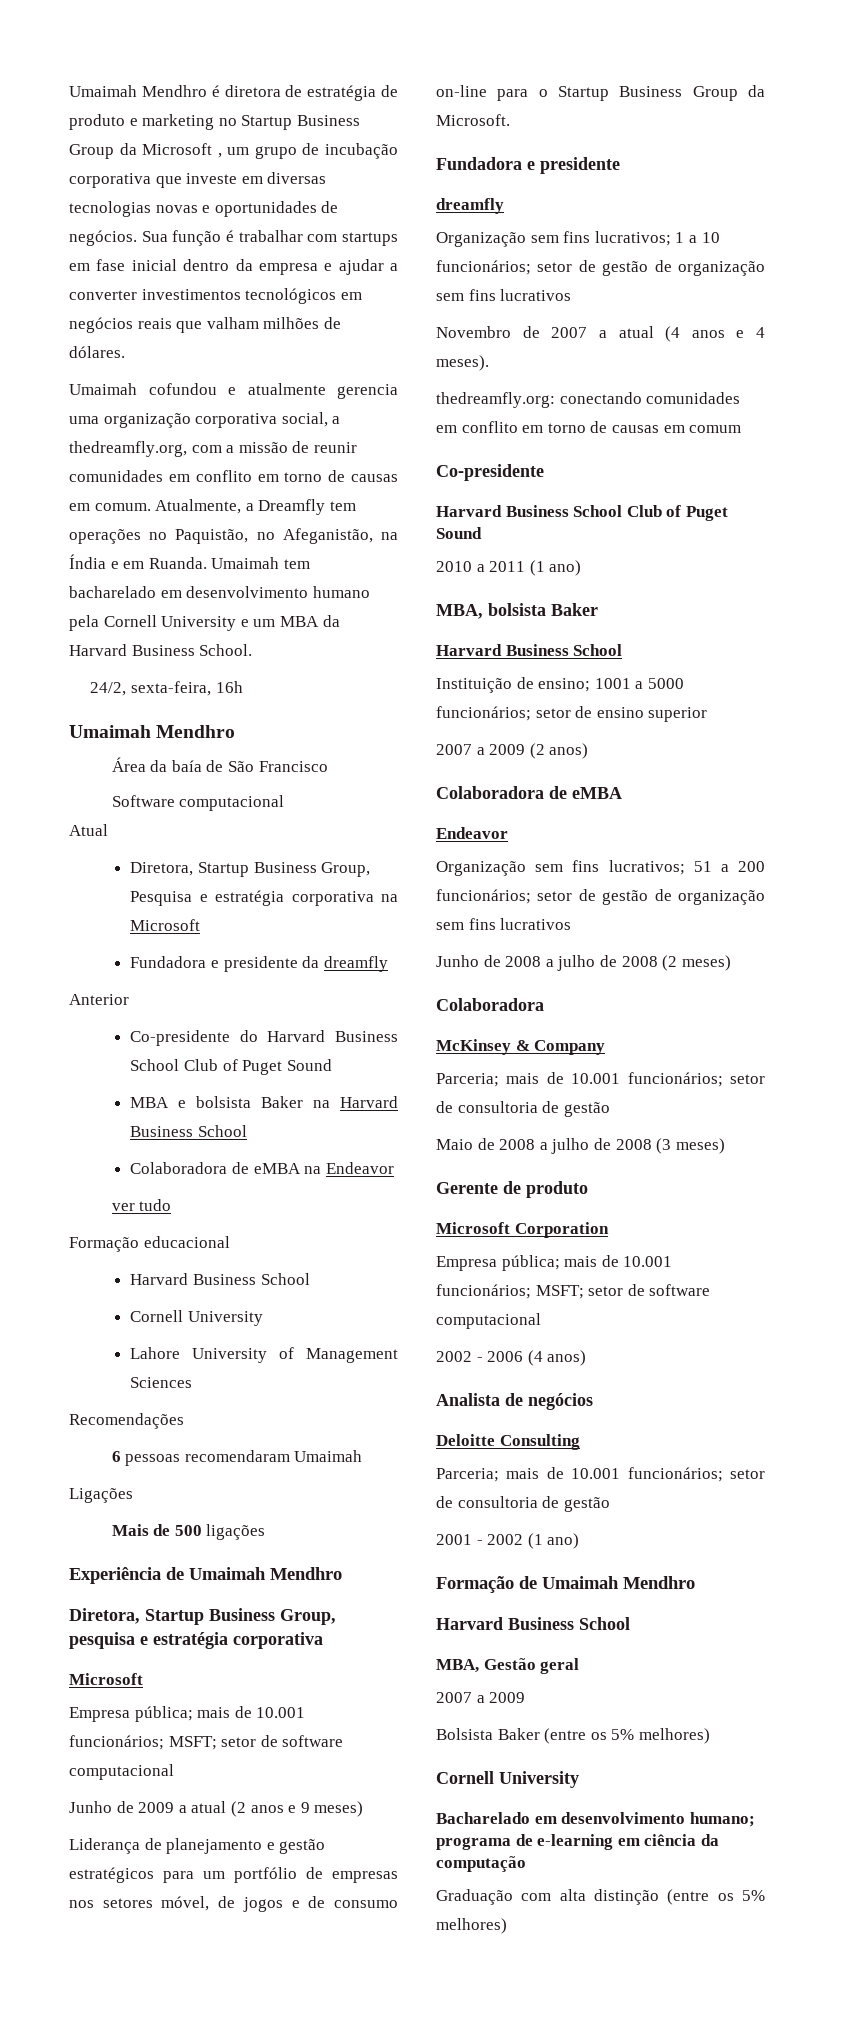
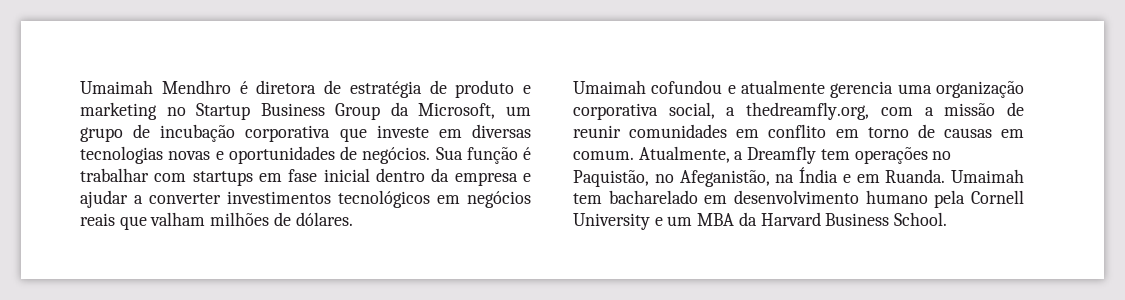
[142,143,222,158] Microsoft , -> [418,103,496,119] Microsoft,
[90,681,243,696] [69,725,236,738] [111,757,328,772] [111,795,285,811] [69,824,108,836] [130,862,371,877] [130,890,398,906] [130,919,201,931] [130,956,388,972] [69,994,129,1005] [130,1030,398,1046] [130,1059,332,1075] [130,1096,398,1108] [130,1125,247,1137] [130,1162,394,1174] [111,1199,172,1211] [69,1236,230,1252] [130,1273,310,1285] [130,1310,263,1326] [130,1347,398,1363] [130,1377,193,1388] [69,1413,184,1429] [111,1450,363,1466] [69,1488,133,1503] [111,1524,266,1540] [69,1567,342,1584] [69,1608,336,1625] [69,1632,323,1649] [69,1673,143,1685] [69,1706,306,1722] [69,1735,344,1750] [69,1764,174,1780] [69,1801,364,1817] [69,1838,326,1854] [69,1867,398,1883] [69,1896,399,1912] [436,85,765,101] [436,114,510,126] [436,157,620,174] [436,198,504,214] [436,231,720,247] [436,260,765,276] [436,289,572,301] [436,326,765,342] [436,355,489,371] [436,392,741,408] [436,421,742,433] [436,464,544,481] [436,505,728,521] [436,527,482,539] [436,560,582,576] [436,603,598,619] [436,644,623,656] [436,677,684,693] [436,706,708,722] [436,743,589,759] [436,786,622,799] [436,827,508,839] [436,860,765,876] [436,889,765,905] [436,918,572,930] [436,955,731,971] [436,998,544,1011] [436,1039,606,1055] [436,1072,765,1087] [436,1101,610,1117] [436,1138,725,1154] [436,1181,588,1198] [436,1222,609,1238] [436,1255,673,1271] [436,1284,711,1299] [436,1313,541,1329] [436,1350,587,1366] [436,1393,593,1410] [436,1434,580,1450] [436,1467,765,1482] [436,1496,610,1512] [436,1533,580,1549] [436,1576,695,1593] [436,1617,630,1630] [436,1658,580,1674] [436,1692,526,1703] [436,1728,710,1744] [436,1771,579,1788] [436,1812,755,1827] [436,1834,719,1850] [436,1856,526,1872] [436,1889,765,1905] [436,1918,507,1934] // 24/2, sexta-feira, 16h // Umaimah Mendhro // Área da baía de São Francisco // Software computacional // Atual // Diretora, Startup Business Group, Pesquisa e estratégia corporativa na Microsoft // Fundadora e presidente da dreamfly // Anterior // Co-presidente do Harvard Business School Club of Puget Sound // MBA e bolsista Baker na Harvard Business School // Colaboradora de eMBA na Endeavor // ver tudo // Formação educacional // Harvard Business School // Cornell University // Lahore University of Management Sciences // Recomendações // 6 pessoas recomendaram Umaimah // Ligações // Mais de 500 ligações // Experiência de Umaimah Mendhro // Diretora, Startup Business Group, pesquisa e estratégia corporativa // Microsoft // Empresa pública; mais de 10.001 funcionários; MSFT; setor de software computacional // Junho de 2009 a atual (2 anos e 9 meses) // Liderança de planejamento e gestão estratégicos para um portfólio de empresas nos setores móvel, de jogos e de consumo on-line para o Startup Business Group da Microsoft. // Fundadora e presidente // dreamfly // Organização sem fins lucrativos; 1 a 10 funcionários; setor de gestão de organização sem fins lucrativos // Novembro de 2007 a atual (4 anos e 4 meses). // thedreamfly.org: conectando comunidades em conflito em torno de causas em comum // Co-presidente // Harvard Business School Club of Puget Sound // 2010 a 2011 (1 ano) // MBA, bolsista Baker // Harvard Business School // Instituição de ensino; 1001 a 5000 funcionários; setor de ensino superior // 2007 a 2009 (2 anos) // Colaboradora de eMBA // Endeavor // Organização sem fins lucrativos; 51 a 200 funcionários; setor de gestão de organização sem fins lucrativos // Junho de 2008 a julho de 2008 (2 meses) // Colaboradora // McKinsey & Company // Parceria; mais de 10.001 funcionários; setor de consultoria de gestão // Maio de 2008 a julho de 2008 (3 meses) // Gerente de produto // Microsoft Corporation // Empresa pública; mais de 10.001 funcionários; MSFT; setor de software computacional // 2002 - 2006 (4 anos) // Analista de negócios // Deloitte Consulting // Parceria; mais de 10.001 funcionários; setor de consultoria de gestão // 2001 - 2002 (1 ano) // Formação de Umaimah Mendhro // Harvard Business School // MBA, Gestão geral // 2007 a 2009 // Bolsista Baker (entre os 5% melhores) // Cornell University // Bacharelado em desenvolvimento humano; programa de e-learning em ciência da computação // Graduação com alta distinção (entre os 5% melhores) -> (948, 219) none

